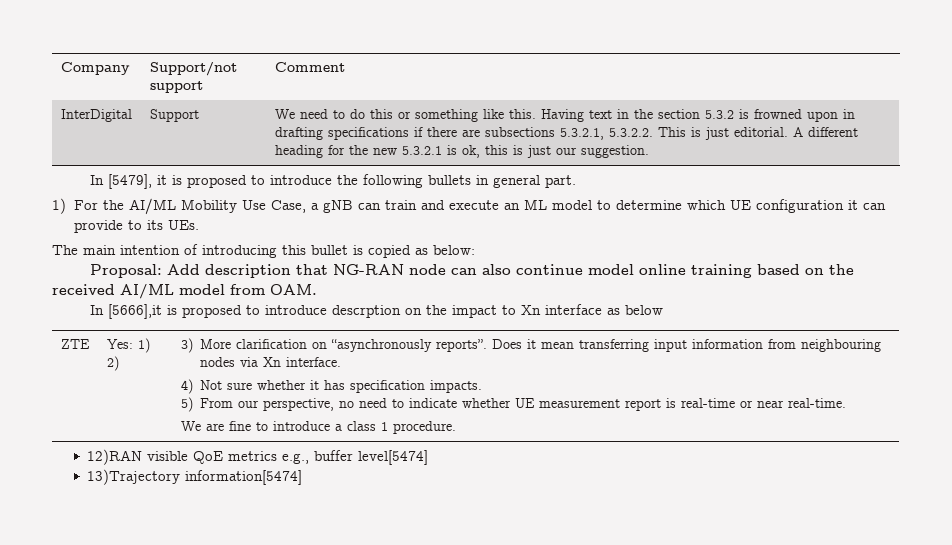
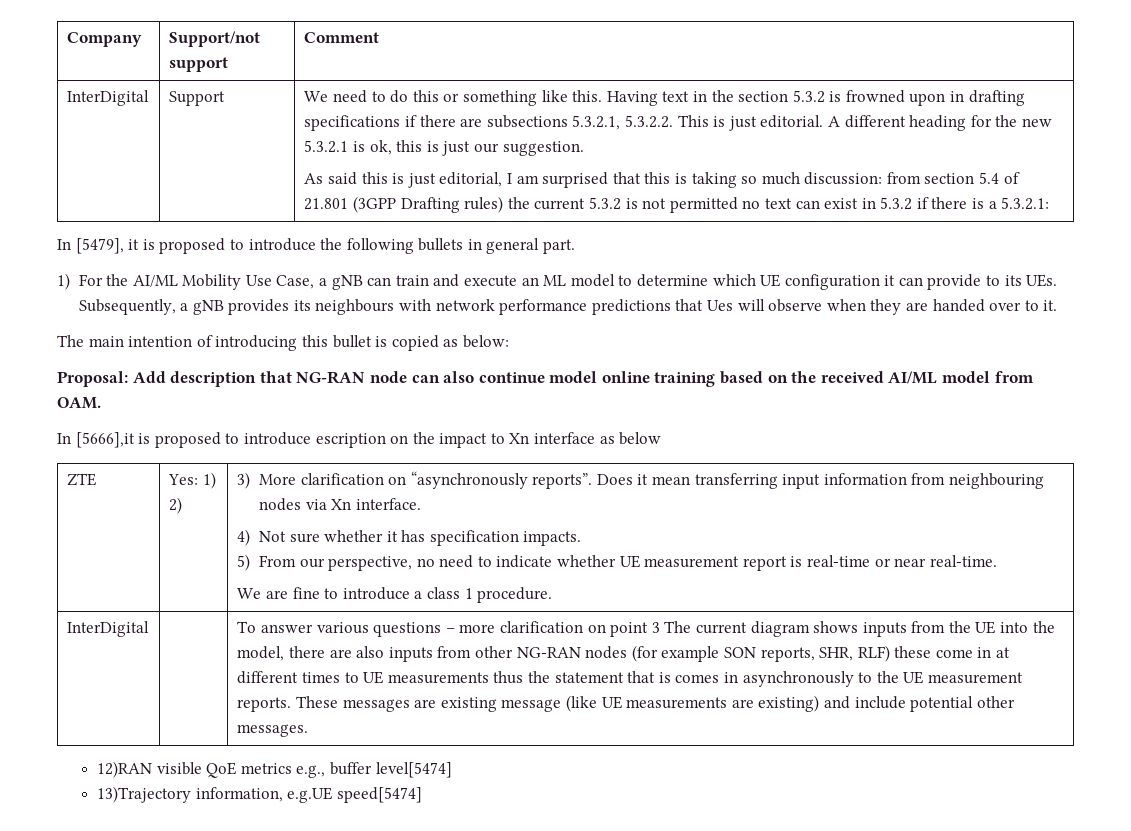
(649, 151) none -> [304,172,1020,188] [304,196,1050,213] // As said this is just editorial, I am surprised that this is taking so much discussion: from section 5.4 of 21.801 (3GPP Drafting rules) the current 5.3.2 is not permitted no text can exist in 5.3.2 if there is a 5.3.2.1:
(199, 225) none -> [78,299,1058,315] Subsequently, a gNB provides its neighbours with network performance predictions that Ues will observe when they are handed over to it.
[332,305,402,318] descrption -> [315,433,386,448] escription
(456, 427) none -> [67,621,150,637] [237,621,1055,637] [237,645,1011,662] [237,671,1023,687] [237,695,1015,712] [237,724,309,737] // InterDigital | | To answer various questions – more clarification on point 3 The current diagram shows inputs from the UE into the model, there are also inputs from other NG-RAN nodes (for example SON reports, SHR, RLF) these come in at different times to UE measurements thus the statement that is comes in asynchronously to the UE measurement reports. These messages are existing message (like UE measurements are existing) and include potential other messages.
[185,470,303,485] information[5474] -> [195,787,422,803] information, e.g.UE speed[5474]

